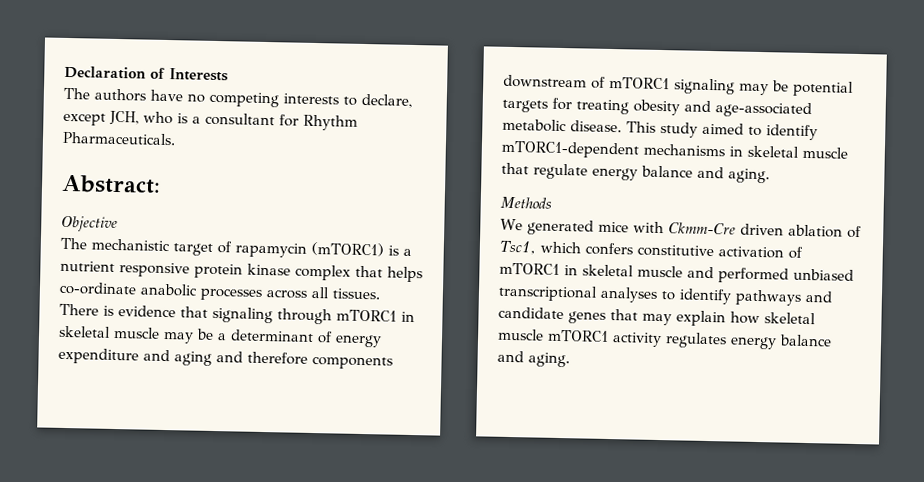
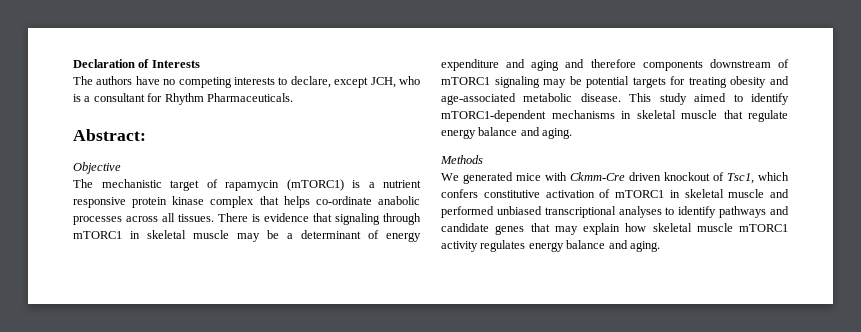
[787,224,843,238] ablation -> [664,172,710,181] knockout

